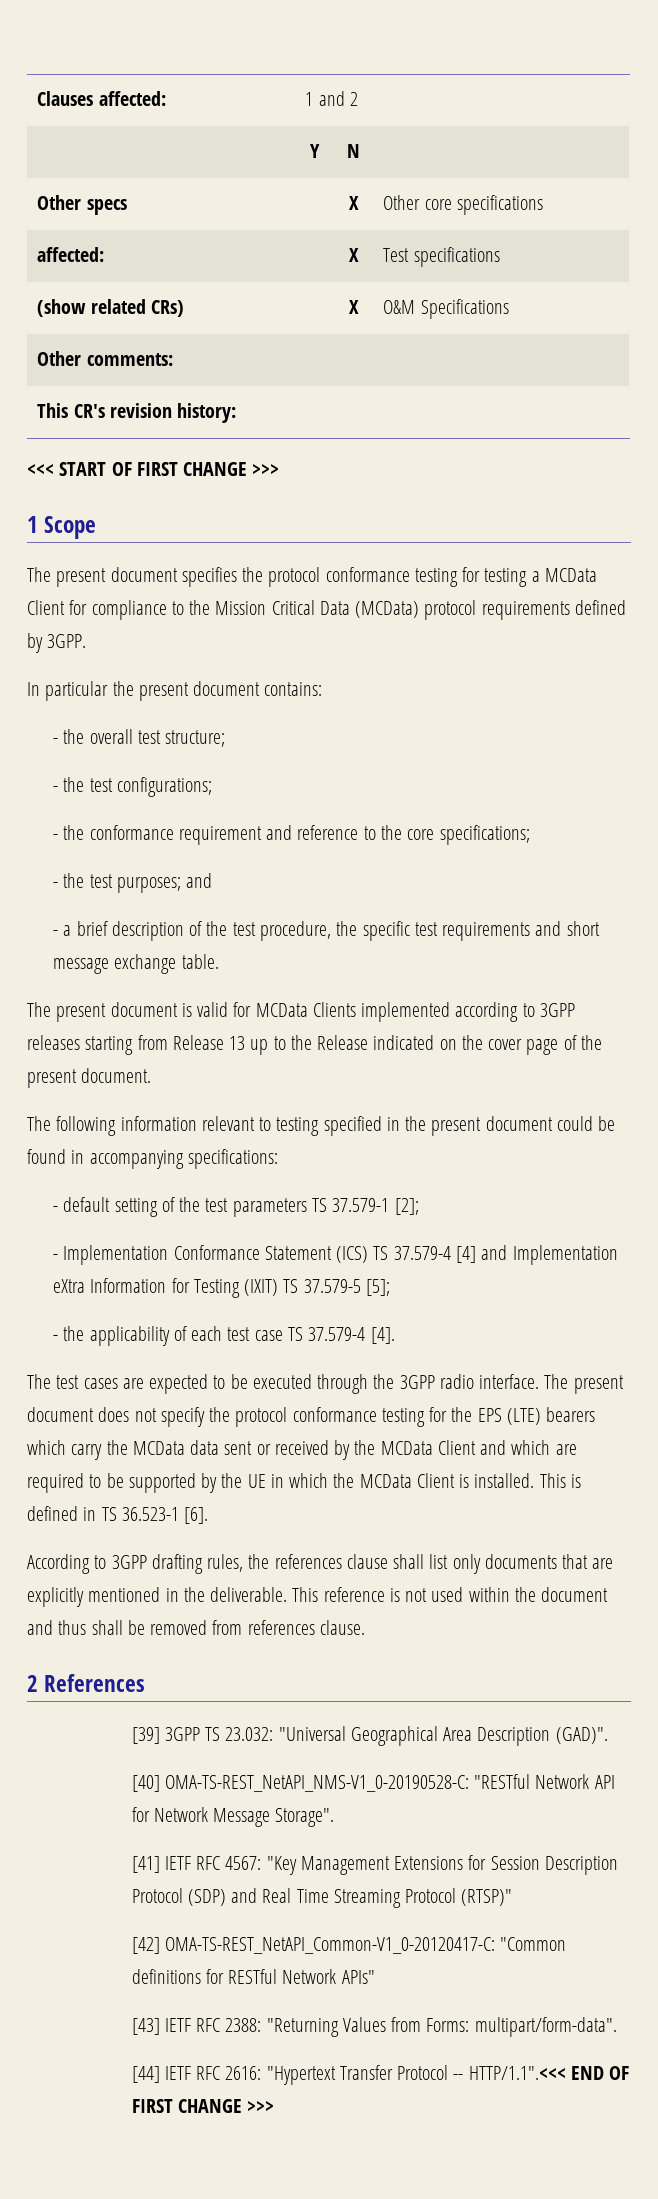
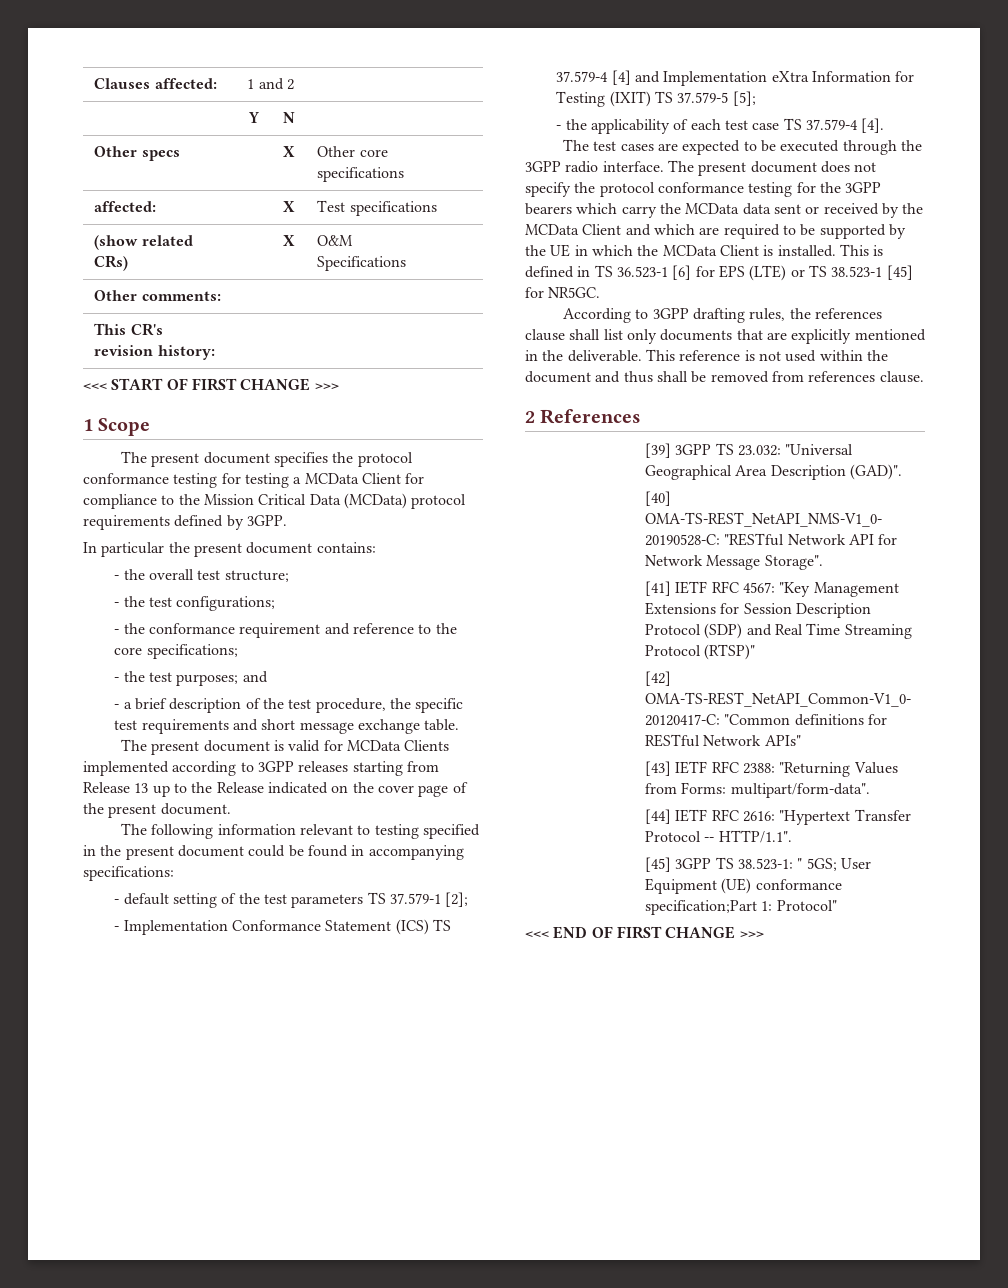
[477,1408,541,1425] EPS (LTE) -> [845,182,882,193] 3GPP
[184,1507,209,1524] [6]. -> [672,265,913,281] [525,287,601,298] [6] for EPS (LTE) or TS 38.523-1 [45] for NR5GC.
[468,2066,566,2080] HTTP/1.1".<<< -> [718,830,792,843] [645,857,871,872] [645,878,842,894] [645,900,837,915] [525,931,549,938] HTTP/1.1". // [45] 3GPP TS 38.523-1: " 5GS; User Equipment (UE) conformance specification;Part 1: Protocol" // <<<

